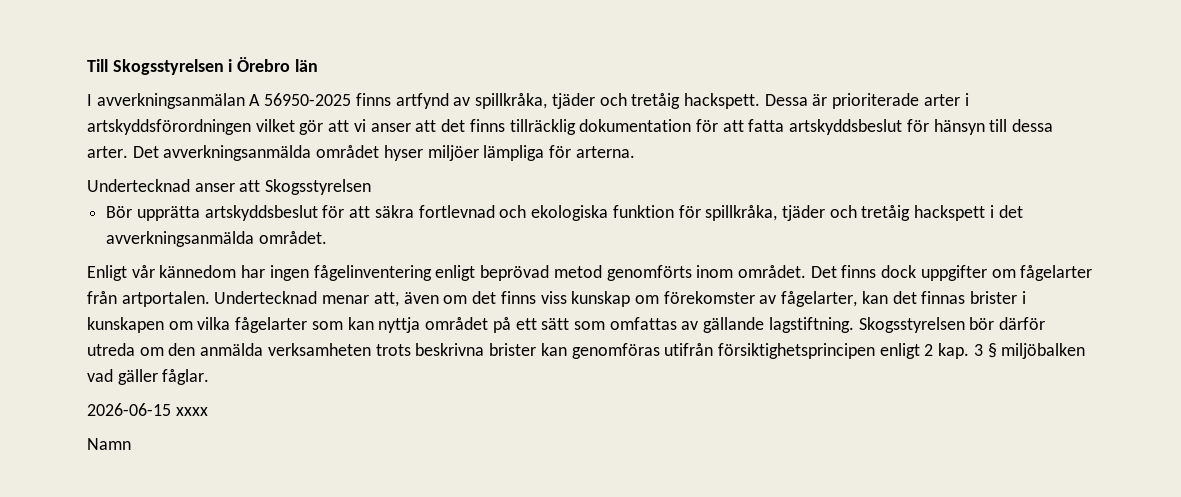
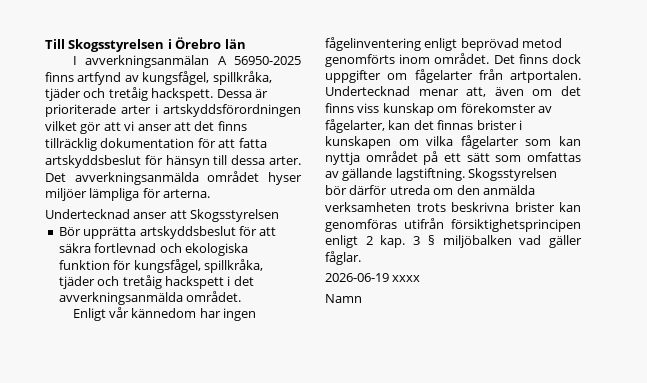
(471, 101) none -> [142,71,210,85] kungsfågel,
(701, 211) none -> [133,259,201,273] kungsfågel,
[87,403,171,416] 2026-06-15 -> [325,273,389,282] 2026-06-19

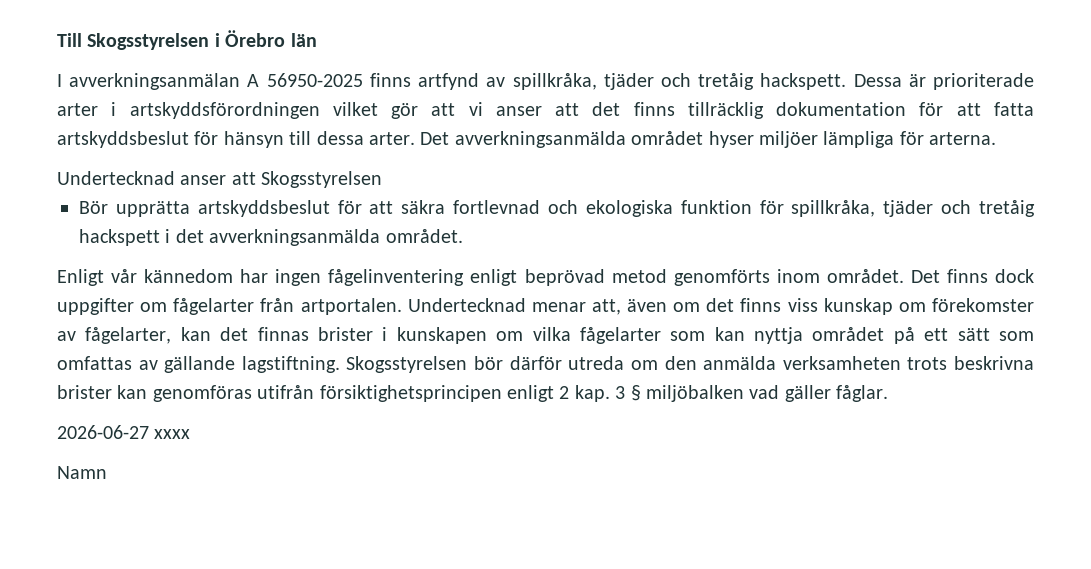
[142,71,210,85] kungsfågel, -> (506, 82) none
[133,259,201,273] kungsfågel, -> (784, 207) none
[325,273,389,282] 2026-06-19 -> [57,425,149,439] 2026-06-27

